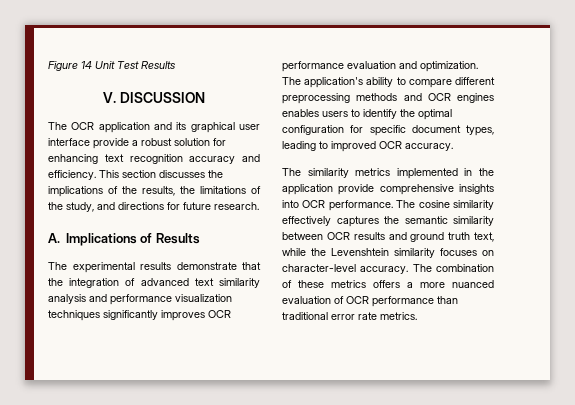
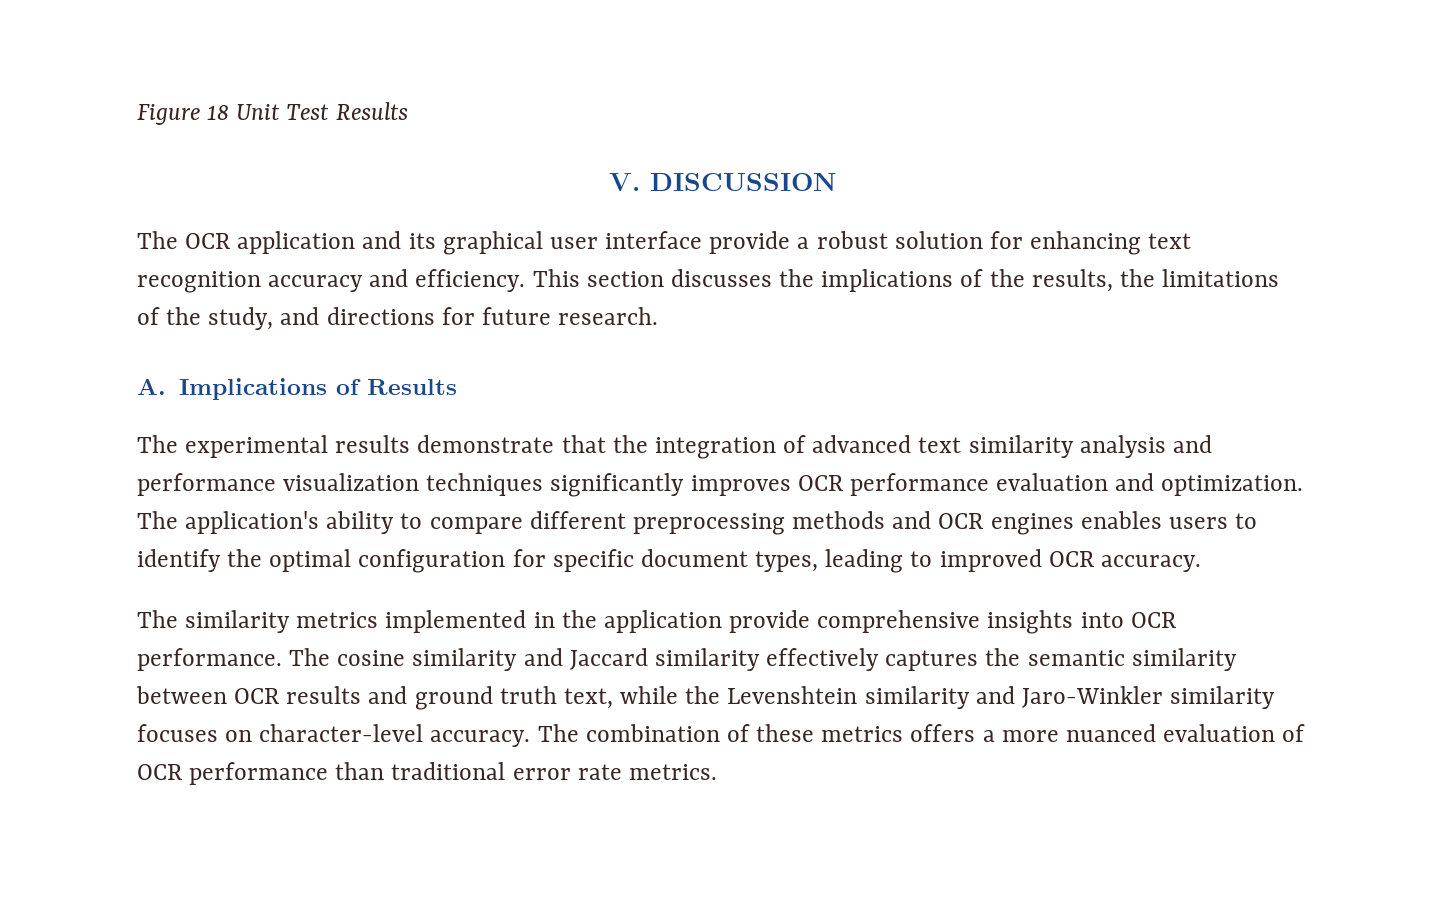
[81,61,92,69] 14 -> [207,105,230,120] 18
(494, 205) none -> [523,648,760,671] and Jaccard similarity
(435, 253) none -> [975,686,1276,709] and Jaro-Winkler similarity

